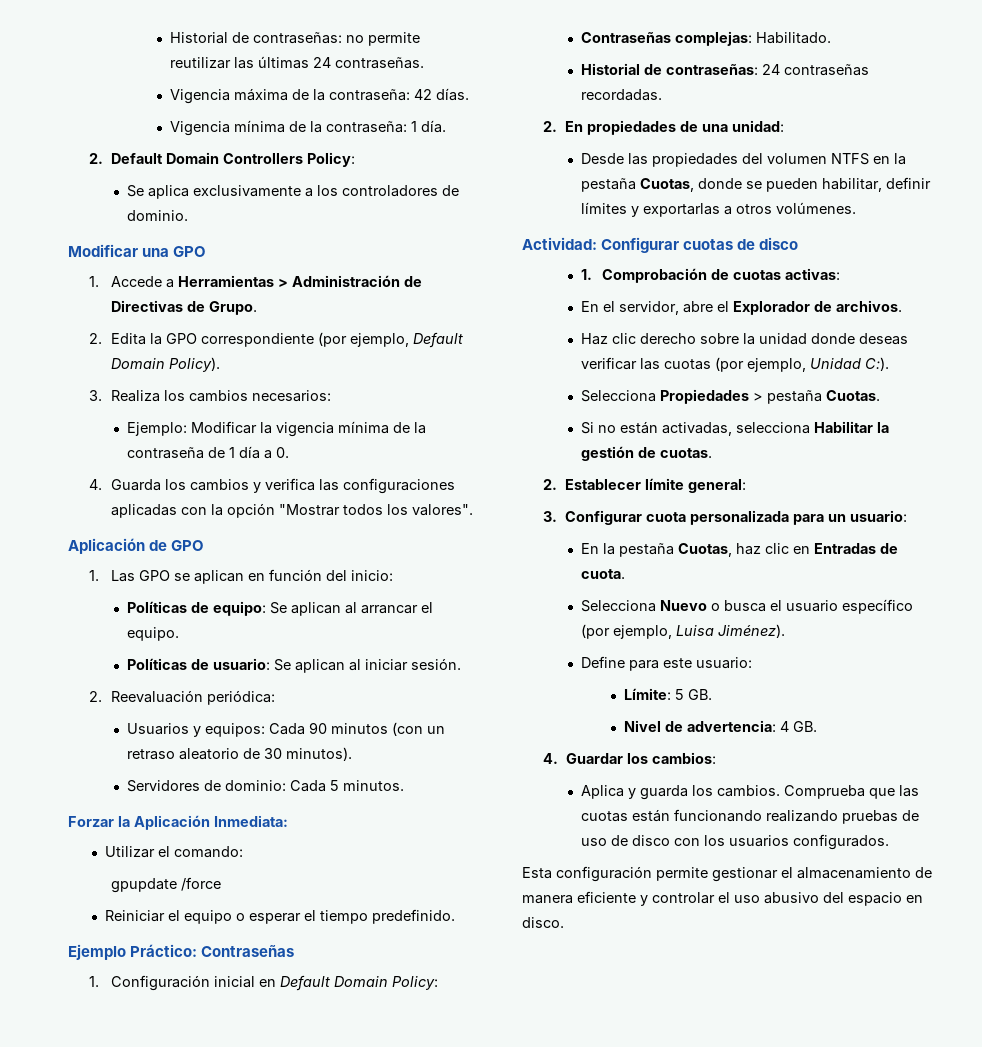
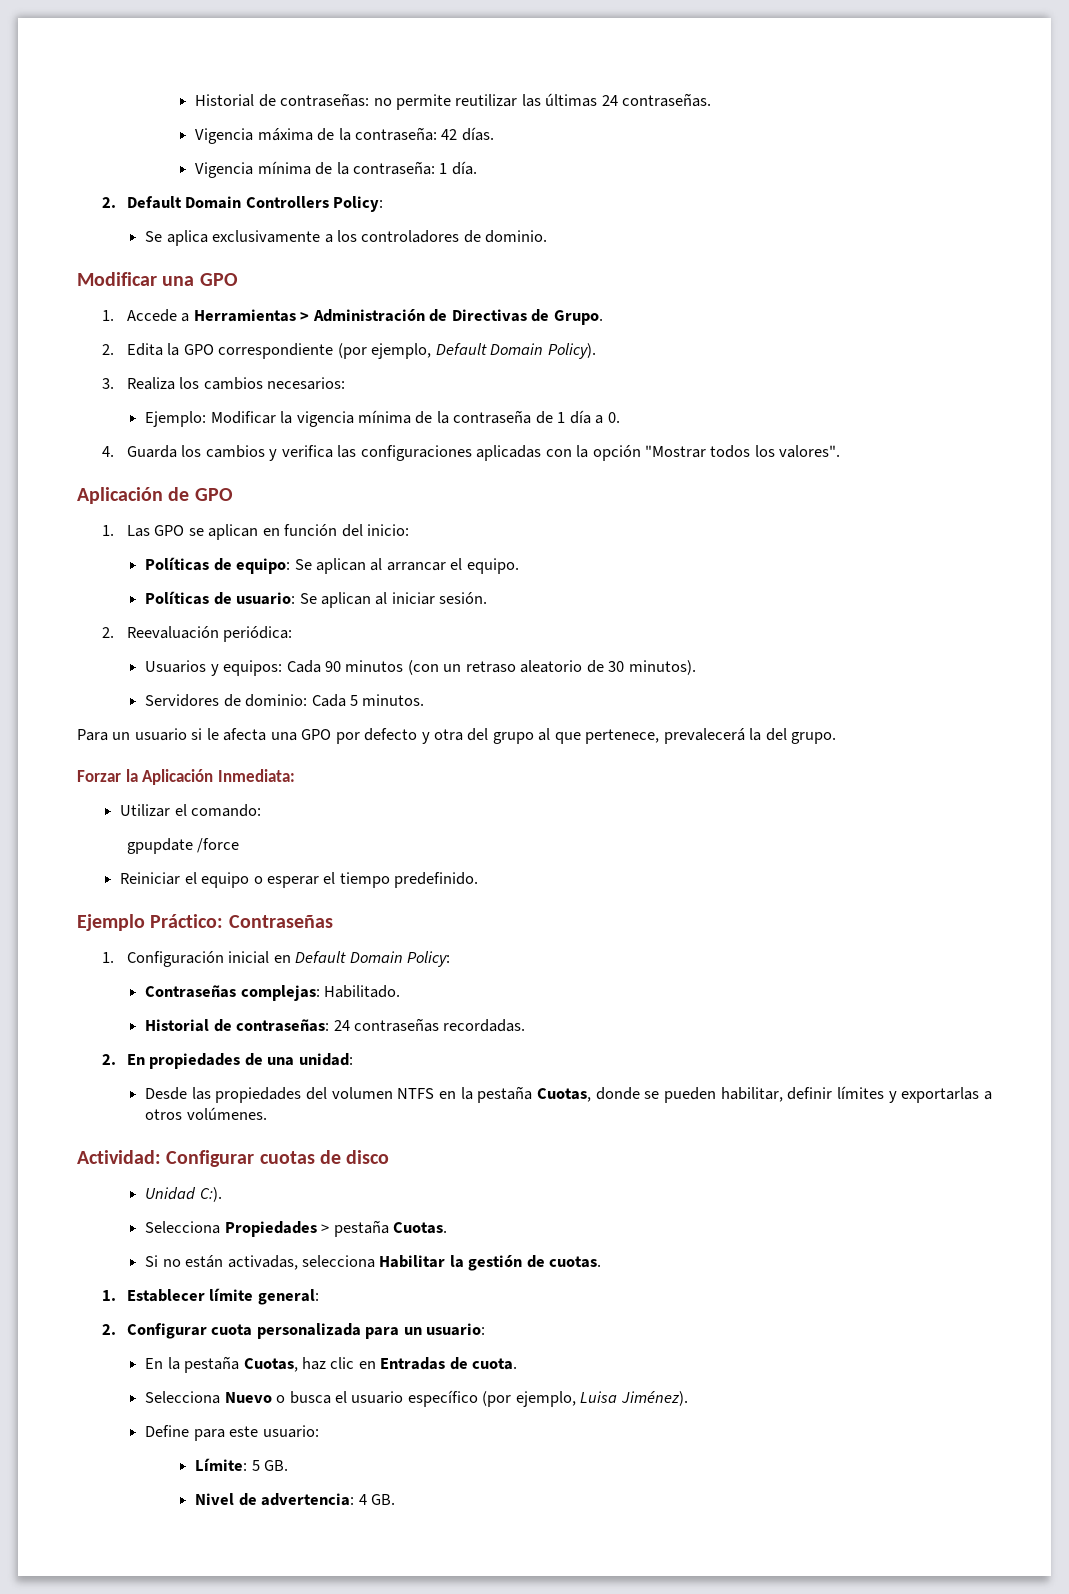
(404, 785) none -> [77,728,837,744] // Para un usuario si le afecta una GPO por defecto y otra del grupo al que pertenece, prevalecerá la del grupo.
[580,268,841,283] [580,300,902,315] [580,333,908,345] [580,357,806,372] 1. Comprobación de cuotas activas: // En el servidor, abre el Explorador de archivos. // Haz clic derecho sobre la unidad donde deseas verificar las cuotas (por ejemplo, -> (390, 1157) none
[543,479,558,490] 2. -> [101,1290,116,1301] 1.
[543,511,558,522] 3. -> [101,1324,116,1335] 2.
[543,752,716,764] [580,785,919,800] [580,809,919,824] [580,834,889,850] [522,866,932,882] [522,891,923,906] [522,917,564,928] // 4. Guardar los cambios: // Aplica y guarda los cambios. Comprueba que las cuotas están funcionando realizando pruebas de uso de disco con los usuarios configurados. // Esta configuración permite gestionar el almacenamiento de manera eficiente y controlar el uso abusivo del espacio en disco. -> (395, 1499) none

